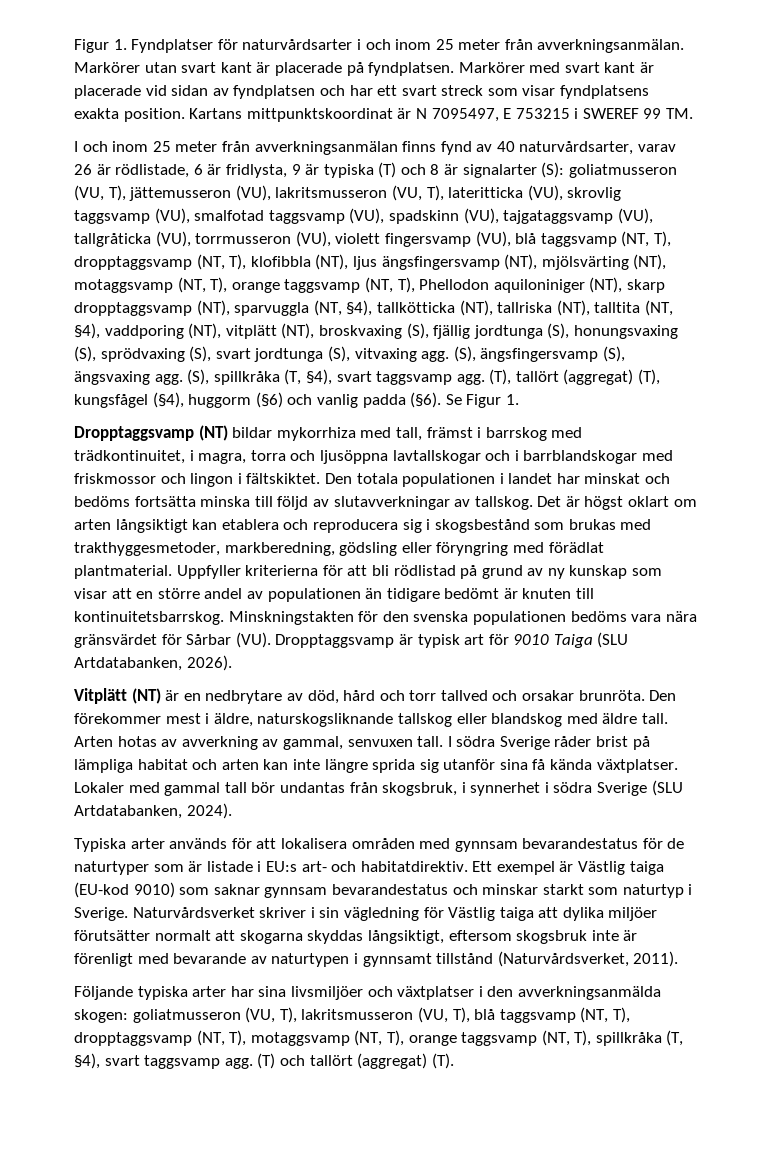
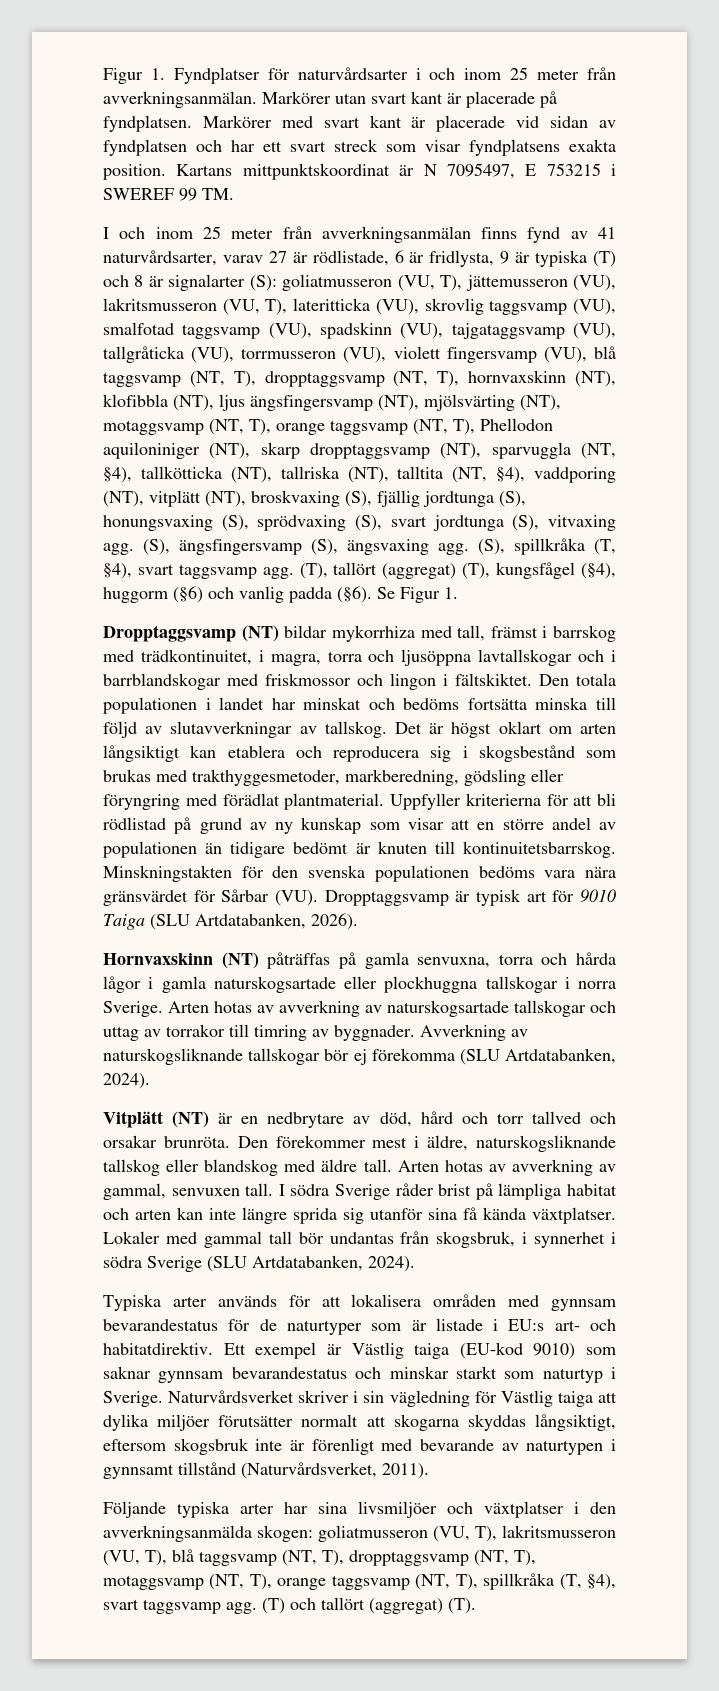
[496,141,515,152] 40 -> [598,227,616,239] 41
[74,164,92,175] 26 -> [268,251,287,263] 27
(247, 262) none -> [468,370,616,387] hornvaxskinn (NT),
(232, 663) none -> [103,952,616,969] [103,976,616,993] [103,1000,616,1017] [103,1024,528,1041] [103,1048,616,1065] [103,1073,150,1089] // Hornvaxskinn (NT) påträffas på gamla senvuxna, torra och hårda lågor i gamla naturskogsartade eller plockhuggna tallskogar i norra Sverige. Arten hotas av avverkning av naturskogsartade tallskogar och uttag av torrakor till timring av byggnader. Avverkning av naturskogsliknande tallskogar bör ej förekomma (SLU Artdatabanken, 2024).

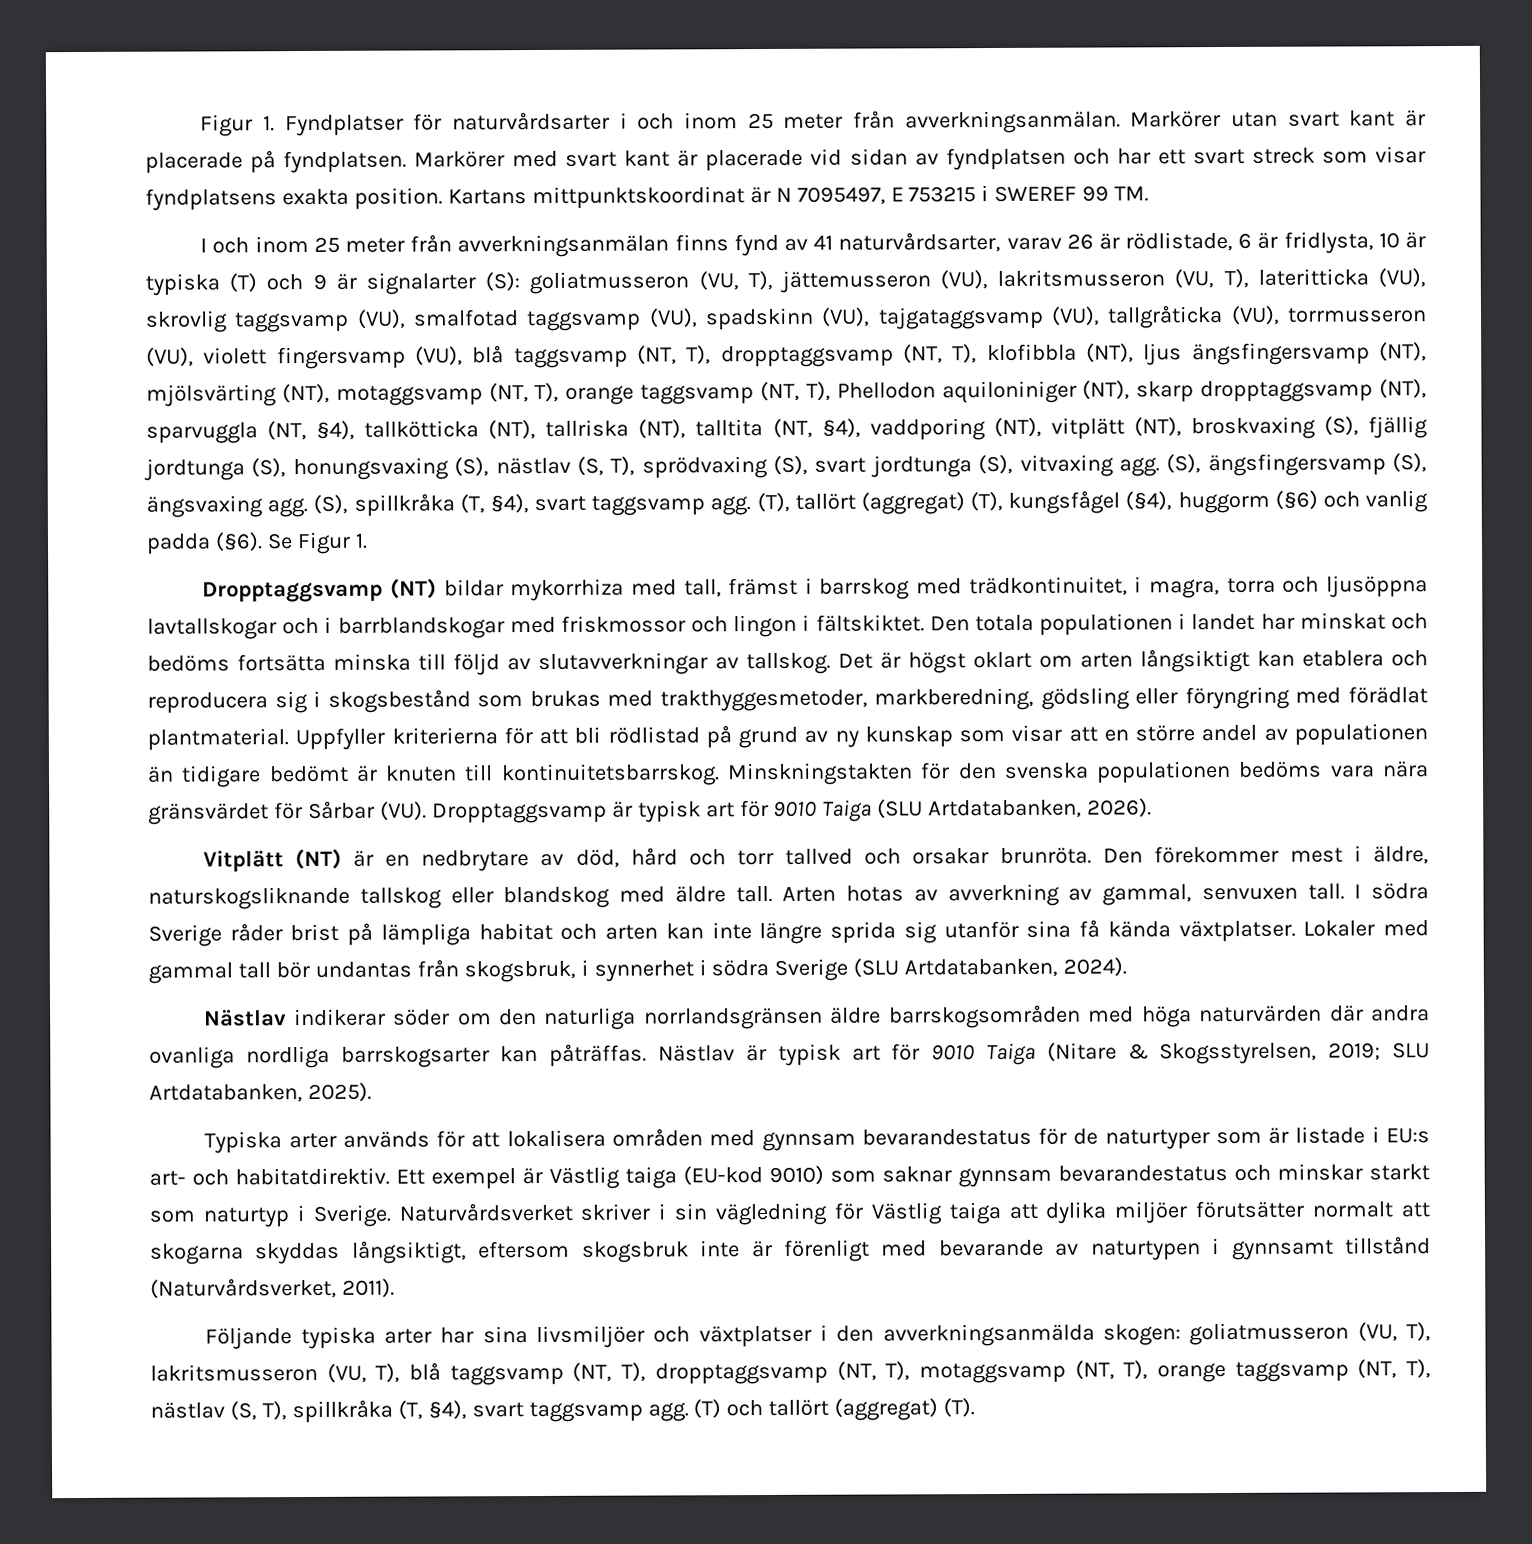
[268,251,287,263] 27 -> [1066,233,1094,250] 26
[500,251,510,264] 9 -> [1378,232,1400,249] 10
[134,275,144,287] 8 -> [312,273,327,290] 9
[468,370,616,387] hornvaxskinn (NT), -> (978, 354) none
(249, 523) none -> [495,456,636,476] nästlav (S, T),
[103,952,616,969] [103,976,616,993] [103,1000,616,1017] [103,1024,528,1041] [103,1048,616,1065] [103,1073,150,1089] // Hornvaxskinn (NT) påträffas på gamla senvuxna, torra och hårda lågor i gamla naturskogsartade eller plockhuggna tallskogar i norra Sverige. Arten hotas av avverkning av naturskogsartade tallskogar och uttag av torrakor till timring av byggnader. Avverkning av naturskogsliknande tallskogar bör ej förekomma (SLU Artdatabanken, 2024). -> (1153, 808) none
(415, 1264) none -> [204,1004,1430,1030] [149,1042,1430,1069] [149,1082,372,1103] // Nästlav indikerar söder om den naturliga norrlandsgränsen äldre barrskogsområden med höga naturvärden där andra ovanliga nordliga barrskogsarter kan påträffas. Nästlav är typisk art för 9010 Taiga (Nitare & Skogsstyrelsen, 2019; SLU Artdatabanken, 2025).
(478, 1582) none -> [150,1401,287,1421] nästlav (S, T),

